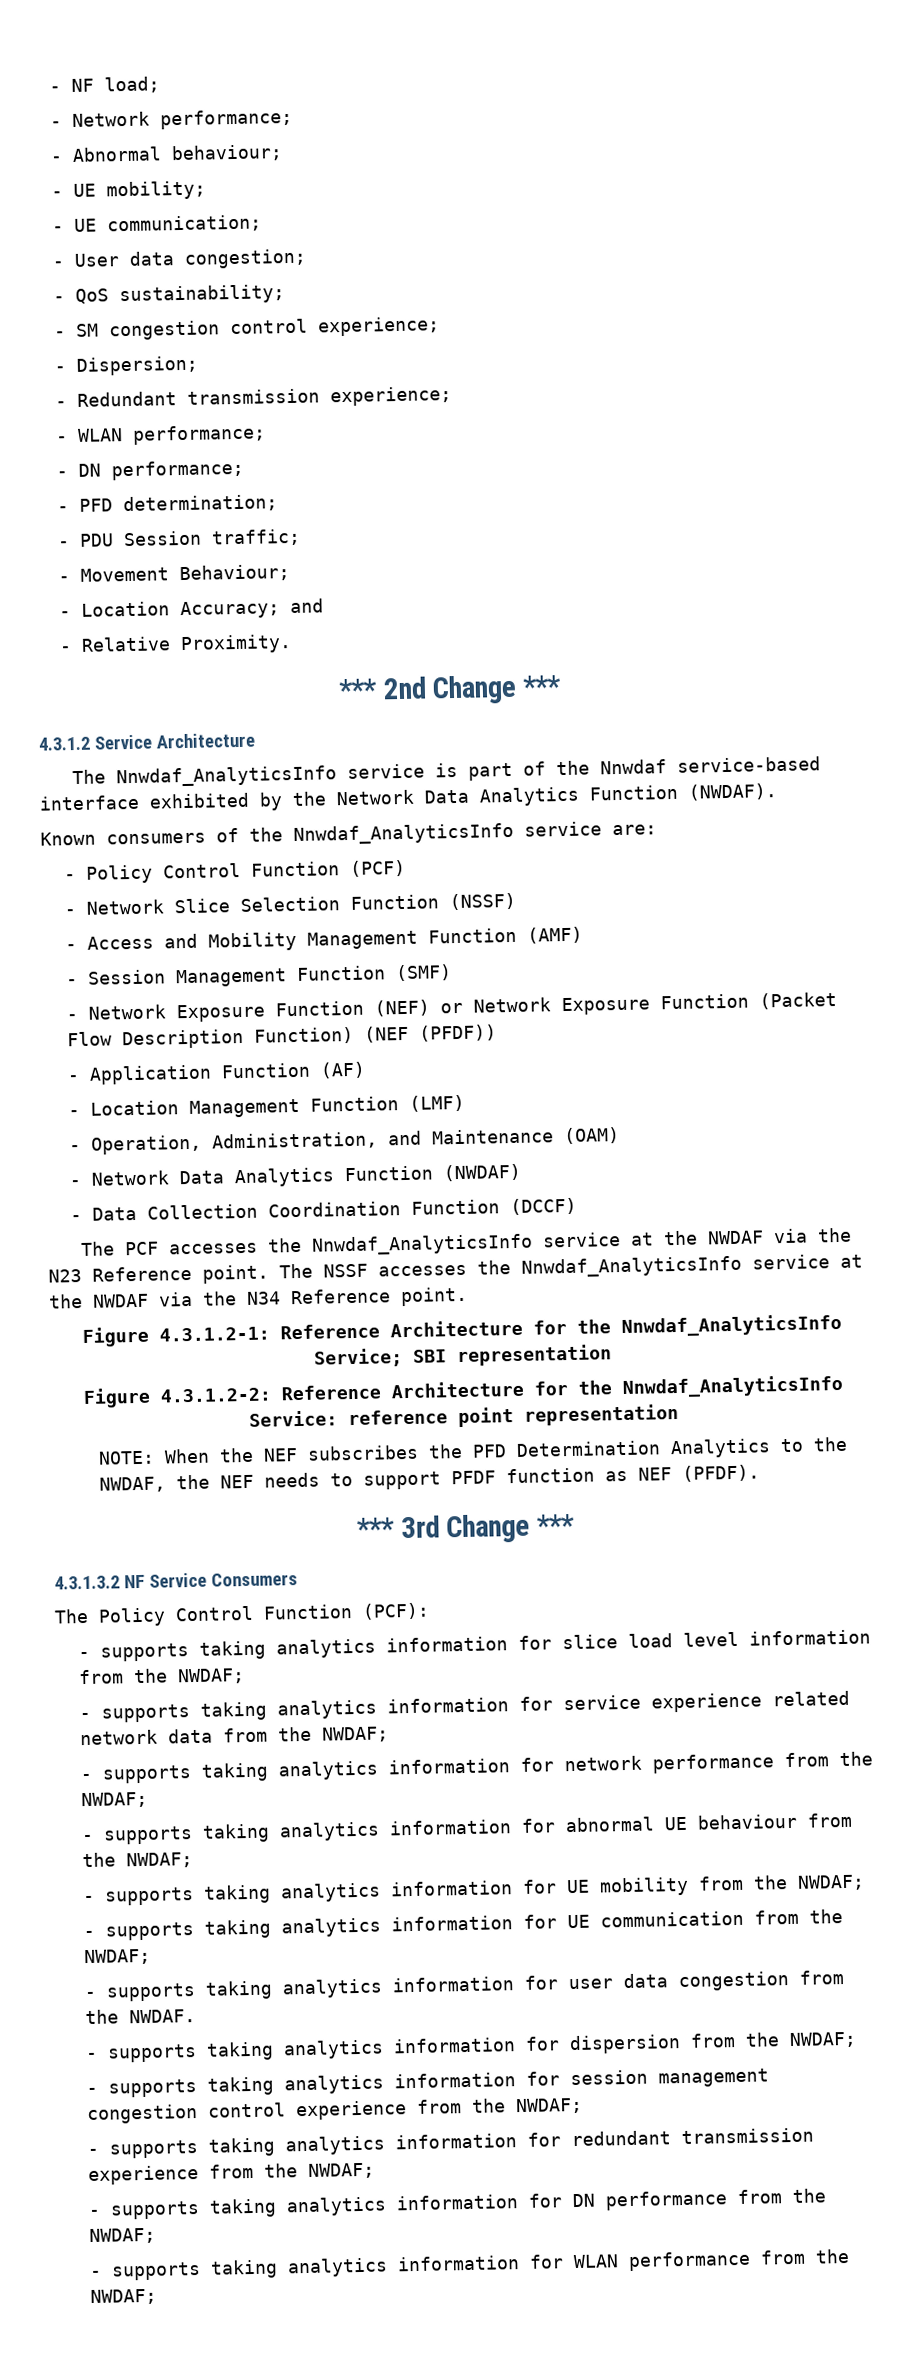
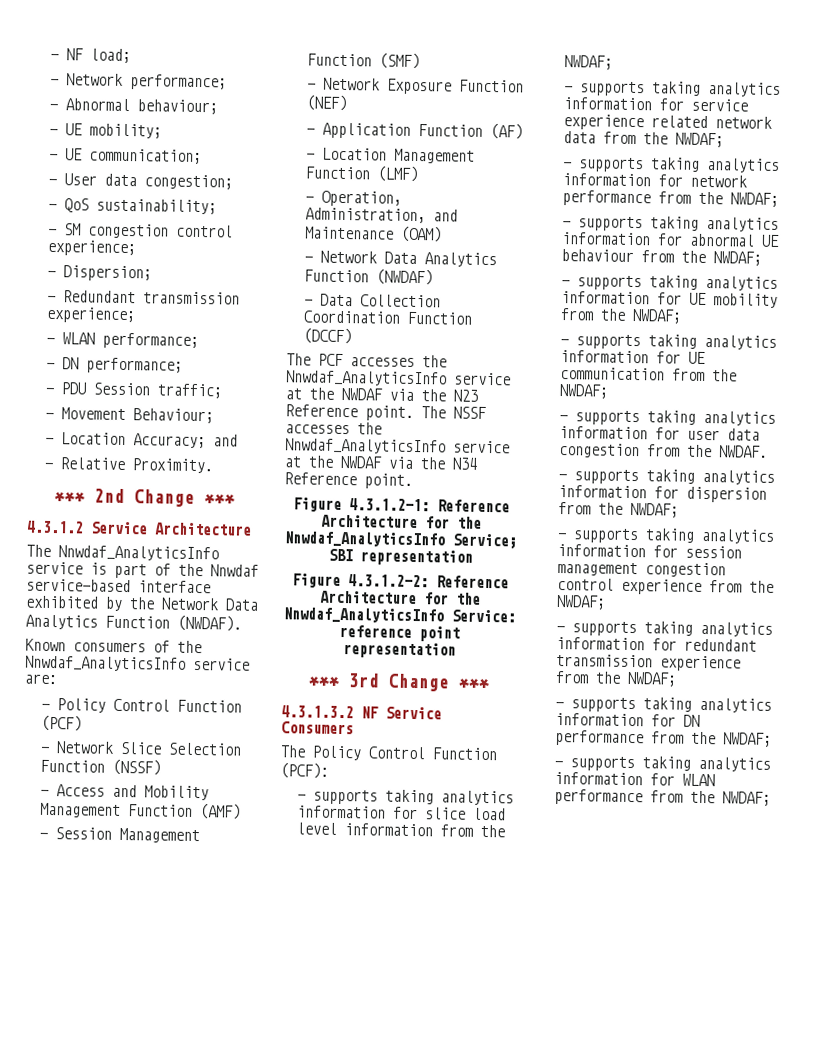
[57,494,279,514] // - PFD determination; -> (183, 365) none
[440,991,838,1016] [67,1024,498,1050] or Network Exposure Function (Packet Flow Description Function) (NEF (PFDF)) -> (348, 103) none
[97,1436,848,1465] [98,1464,760,1493] // NOTE: When the NEF subscribes the PFD Determination Analytics to the NWDAF, the NEF needs to support PFDF function as NEF (PFDF). -> (456, 650) none

